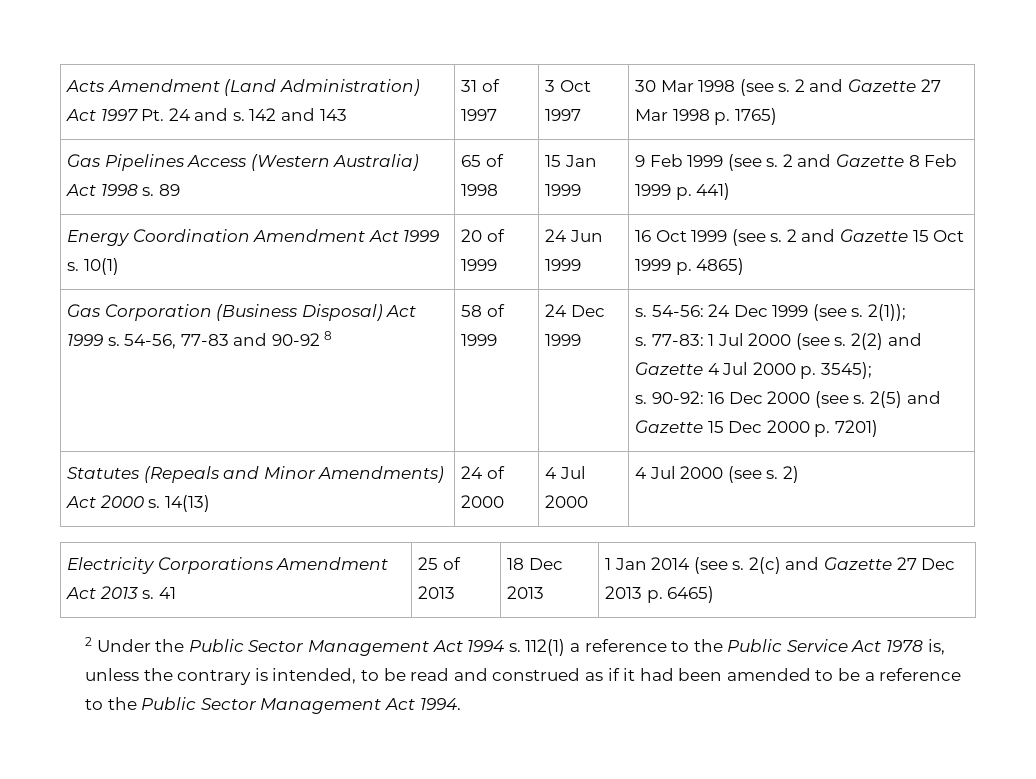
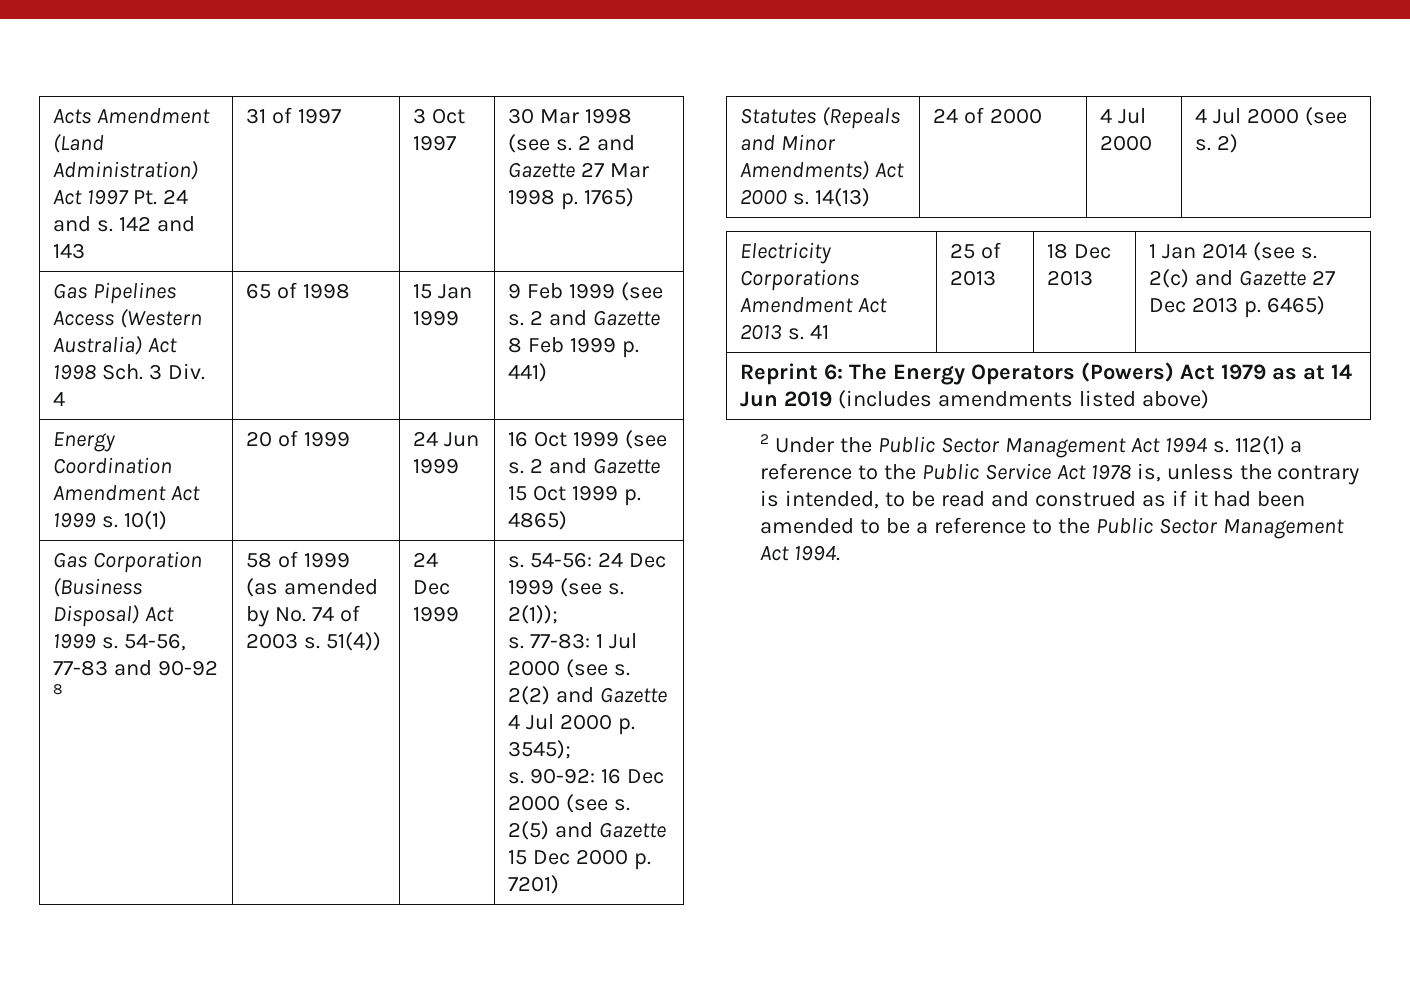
[142,184,180,196] s. 89 -> [102,363,206,380] [53,391,66,406] Sch. 3 Div. 4
(497, 340) none -> [246,578,379,597] [246,605,361,627] [246,632,382,651] (as amended by No. 74 of 2003 s. 51(4))
(715, 594) none -> [740,362,1352,385] [740,390,1210,409] // Reprint 6: The Energy Operators (Powers) Act 1979 as at 14 Jun 2019 (includes amendments listed above)

